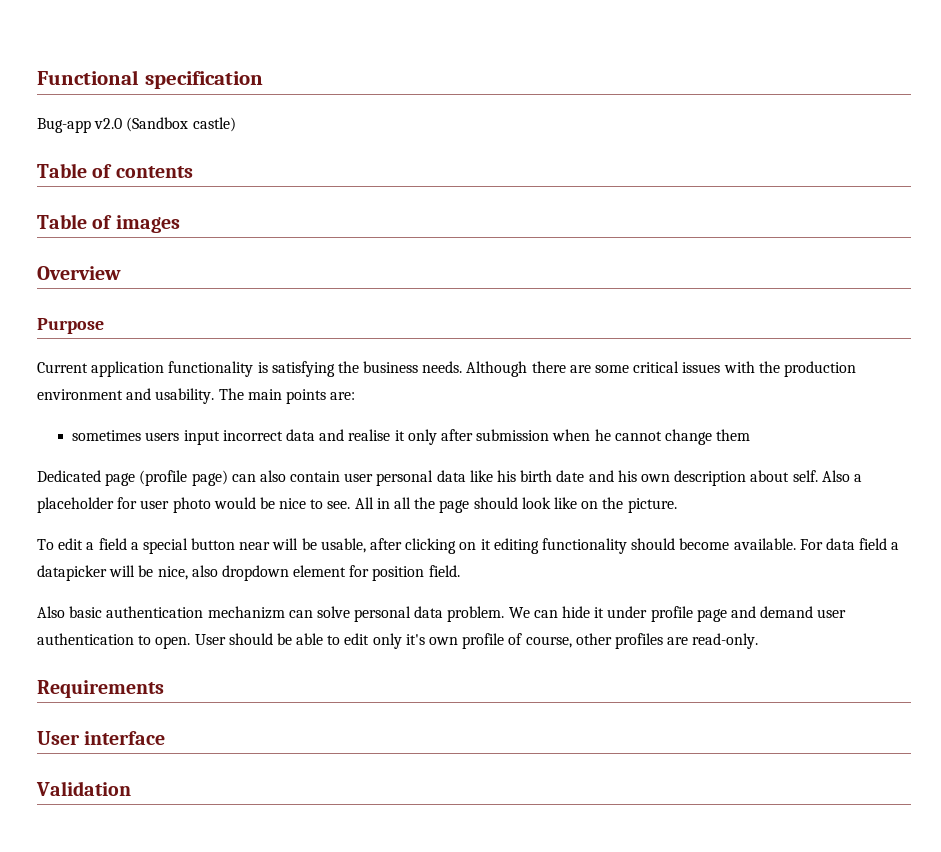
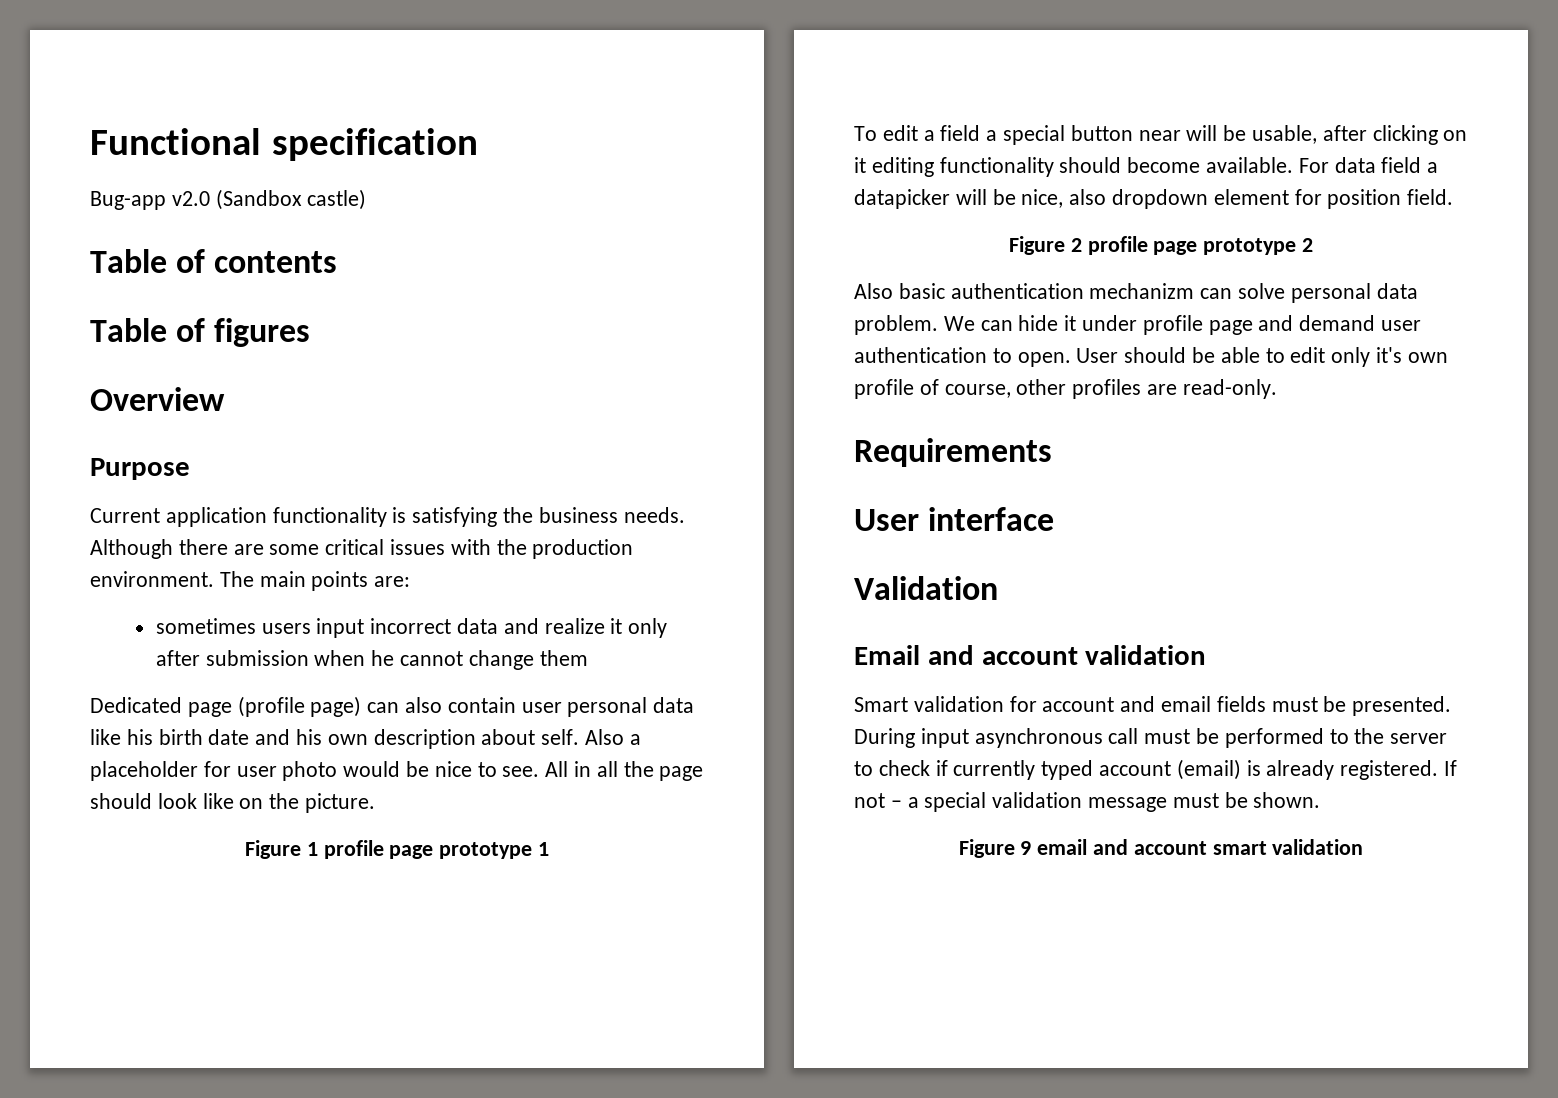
[115,215,180,233] images -> [214,318,311,347] figures
[37,388,215,404] environment and usability. -> [90,571,214,587] environment.
[348,429,391,441] realise -> [544,618,605,634] realize
(677, 505) none -> [244,840,550,859] // Figure 1 profile page prototype 1
(460, 571) none -> [1008,236,1314,255] // Figure 2 profile page prototype 2
(131, 788) none -> [854,645,1207,665] [854,696,1452,716] [854,728,1448,748] [854,759,1458,780] [854,792,1321,812] [958,839,1364,858] // Email and account validation // Smart validation for account and email fields must be presented. During input asynchronous call must be performed to the server to check if currently typed account (email) is already registered. If not – a special validation message must be shown. // Figure 9 email and account smart validation

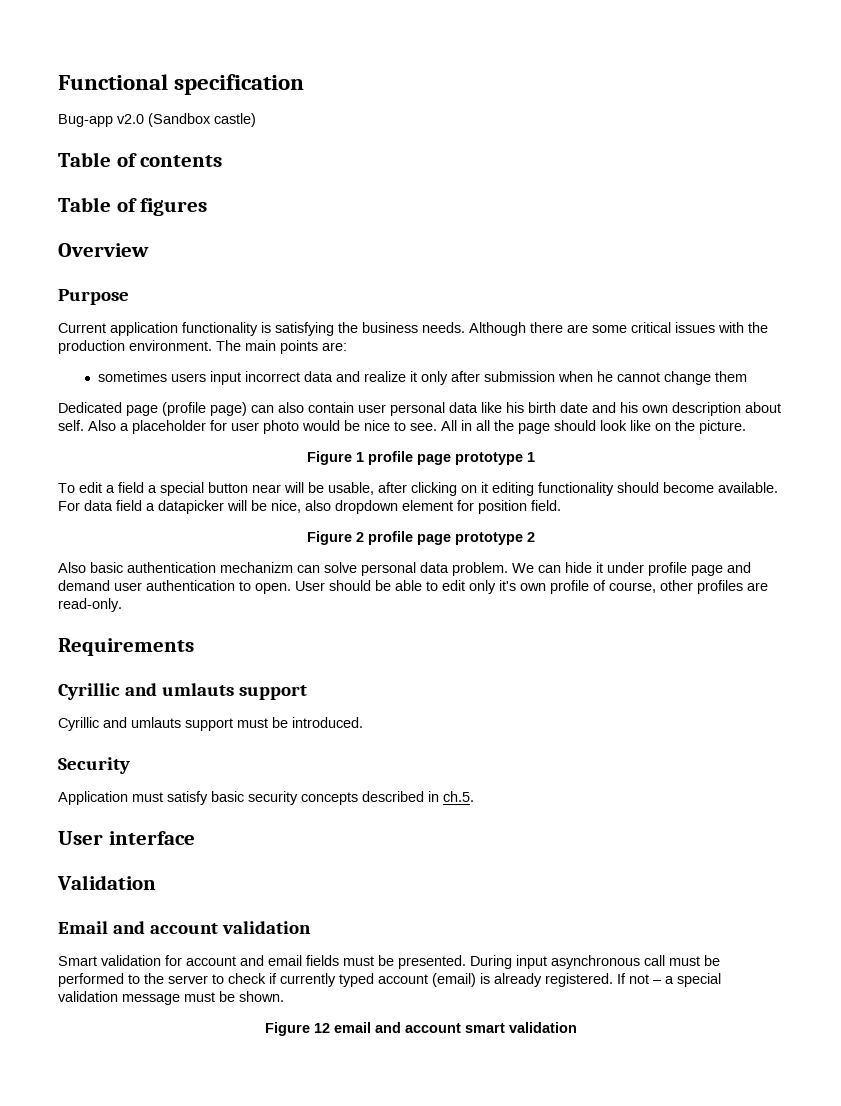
(1052, 452) none -> [58,683,307,700] [58,717,363,731] [58,757,130,774] [58,791,474,805] // Cyrillic and umlauts support // Cyrillic and umlauts support must be introduced. // Security // Application must satisfy basic security concepts described in ch.5.
[1020,841,1032,855] 9 -> [313,1023,330,1033] 12

